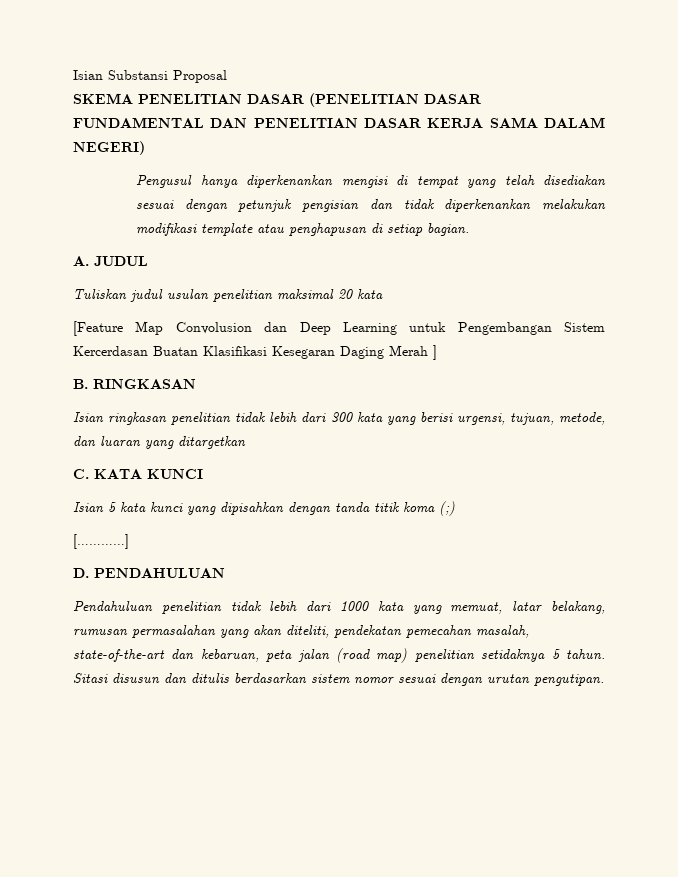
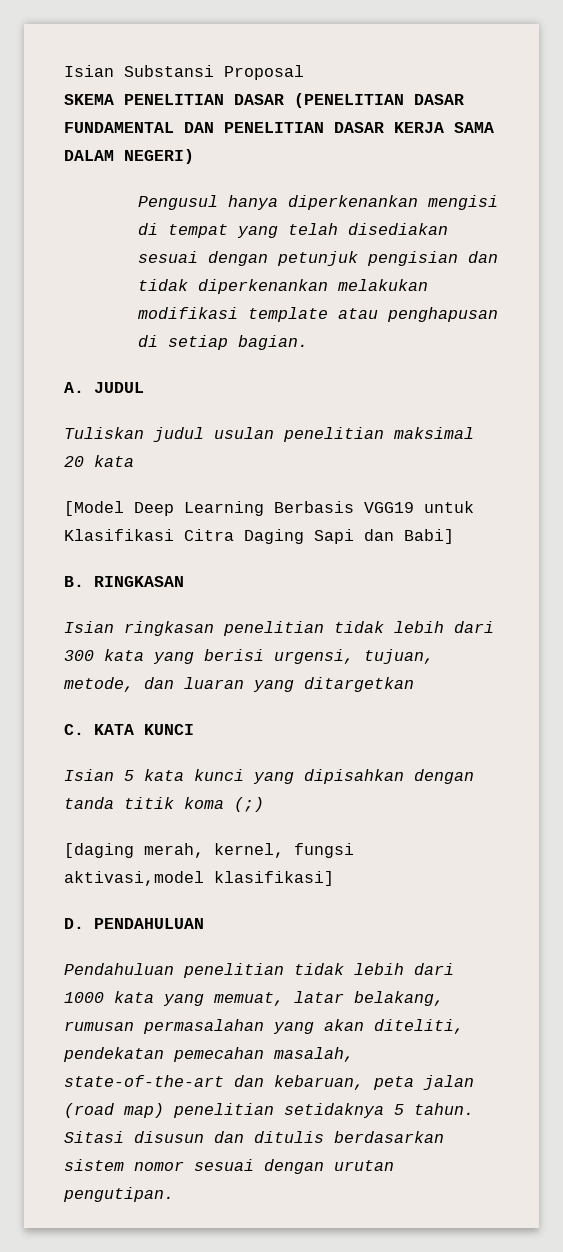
[73,321,605,336] [73,345,437,360] [Feature Map Convolusion dan Deep Learning untuk Pengembangan Sistem Kercerdasan Buatan Klasifikasi Kesegaran Daging Merah ] -> [64,501,474,516] [64,529,454,544] [Model Deep Learning Berbasis VGG19 untuk Klasifikasi Citra Daging Sapi dan Babi]
[73,534,129,549] […………] -> [64,843,354,858] [64,871,334,886] [daging merah, kernel, fungsi aktivasi,model klasifikasi]

